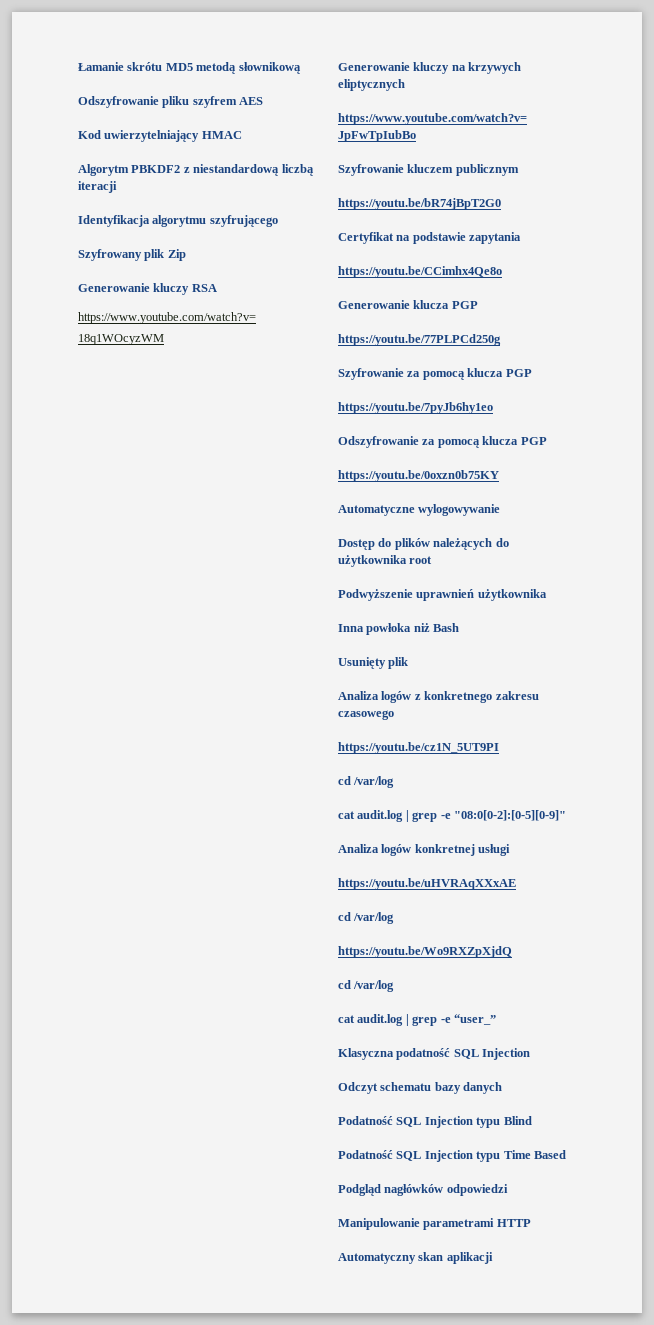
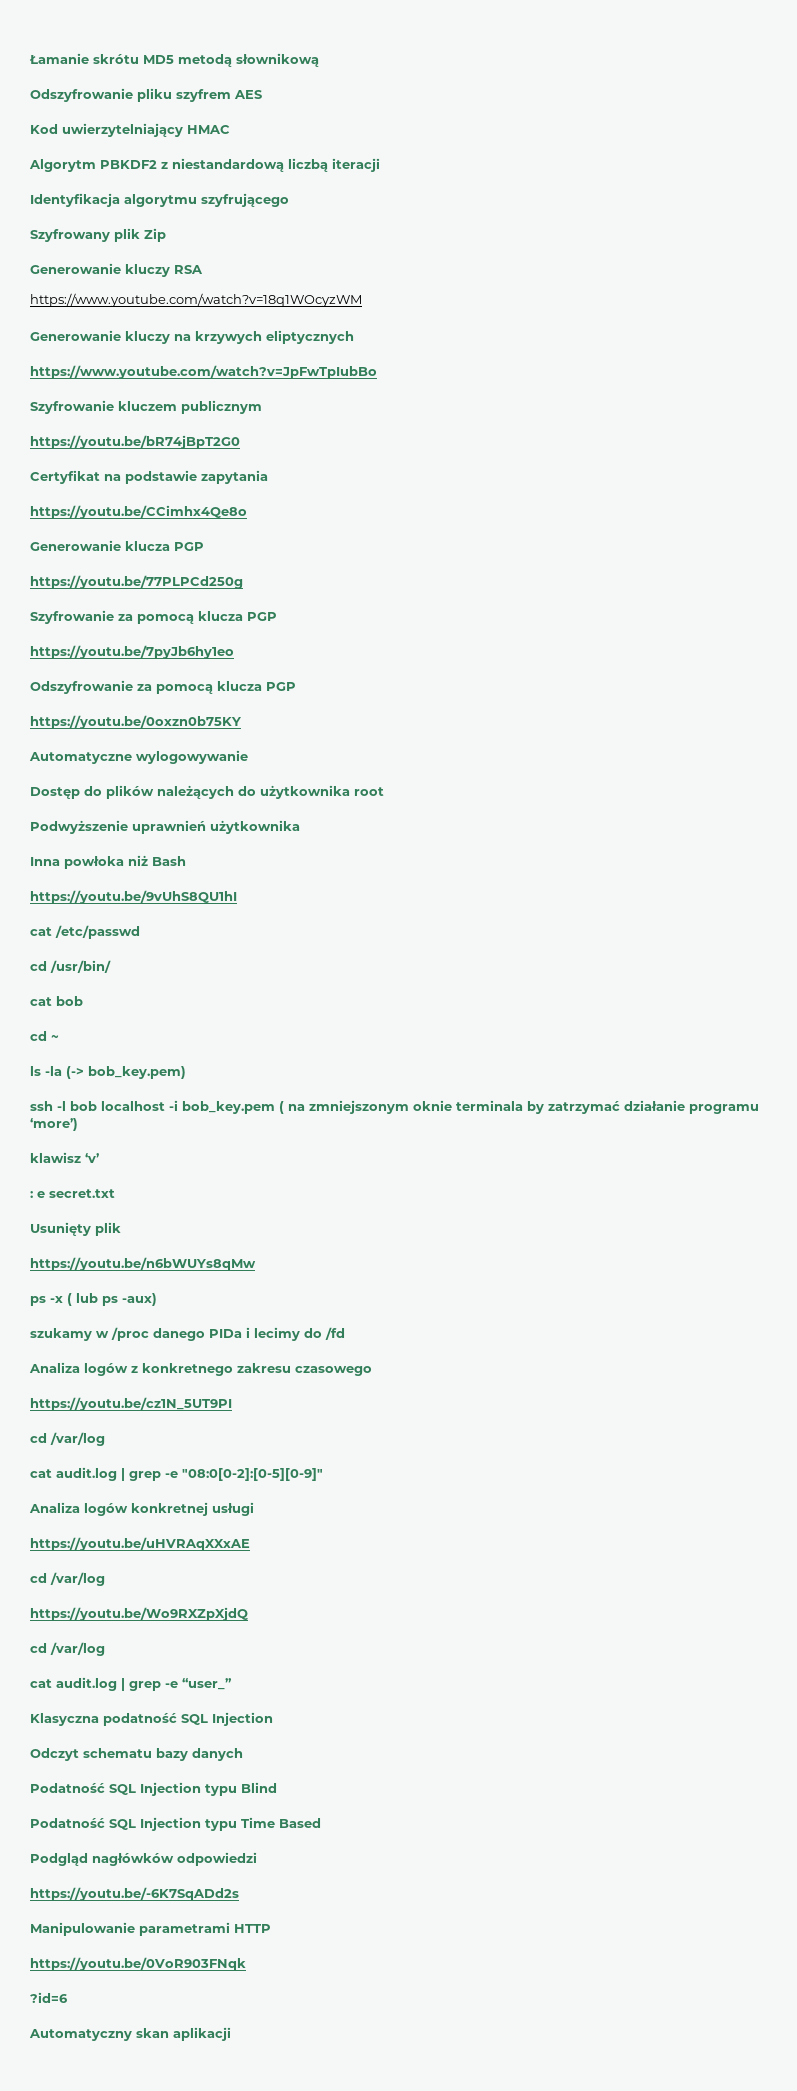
[338,657,409,669] Usunięty plik -> [30,890,237,904] [30,925,140,939] [30,960,111,973] [30,996,83,1006] [30,1031,59,1041] [30,1066,186,1079] [30,1100,759,1114] [30,1118,78,1131] [30,1152,99,1163] [30,1189,115,1198] [30,1222,121,1236] [30,1257,256,1271] [30,1293,157,1306] [30,1327,345,1341] https://youtu.be/9vUhS8QU1hI // cat /etc/passwd // cd /usr/bin/ // cat bob // cd ~ // ls -la (-> bob_key.pem) // ssh -l bob localhost -i bob_key.pem ( na zmniejszonym oknie terminala by zatrzymać działanie programu ‘more’) // klawisz ‘v’ // : e secret.txt // Usunięty plik // https://youtu.be/n6bWUYs8qMw // ps -x ( lub ps -aux) // szukamy w /proc danego PIDa i lecimy do /fd
(508, 1190) none -> [30,1887,239,1901] // https://youtu.be/-6K7SqADd2s
(531, 1223) none -> [30,1957,246,1971] [29,1992,68,2003] // https://youtu.be/0VoR903FNqk // ?id=6

